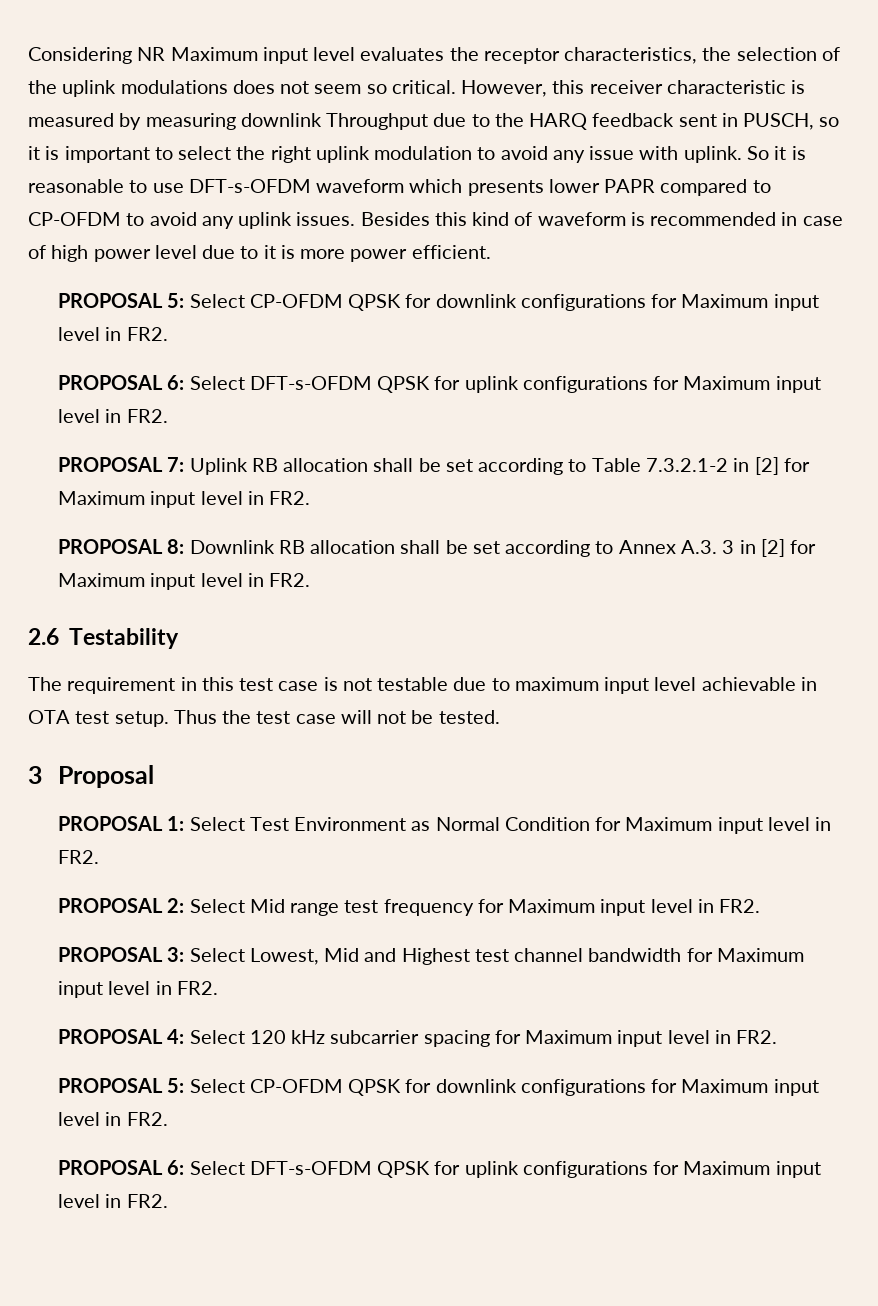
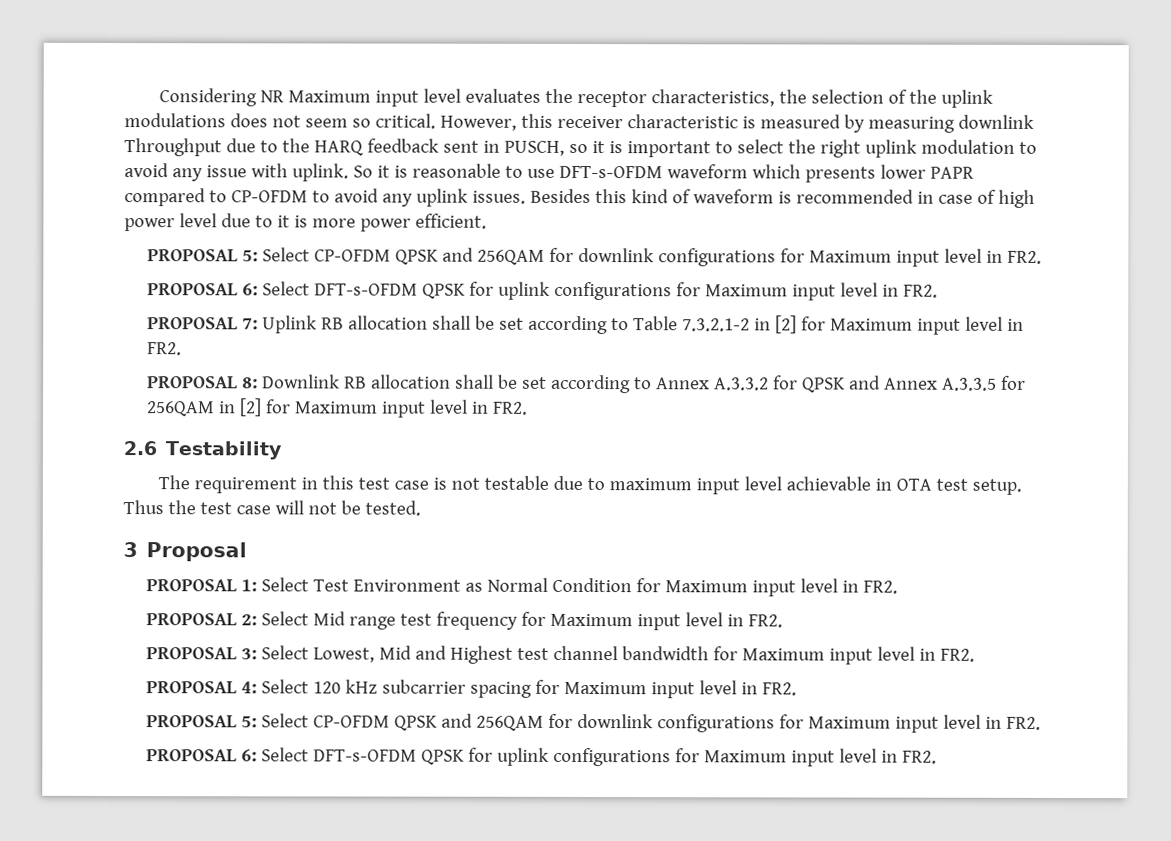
(402, 302) none -> [441,247,545,265] and 256QAM
[680,540,735,554] A.3. 3 -> [713,375,1026,393] [146,401,215,417] A.3.3.2 for QPSK and Annex A.3.3.5 for 256QAM
(402, 1087) none -> [440,713,544,731] and 256QAM

